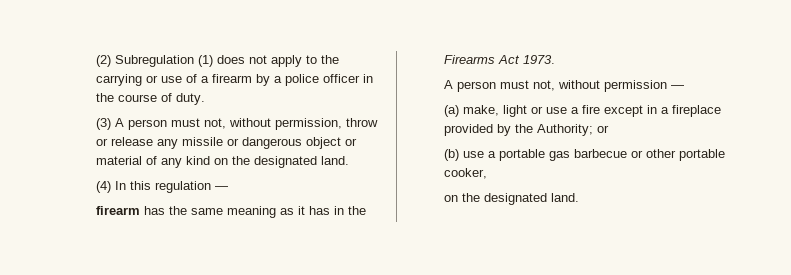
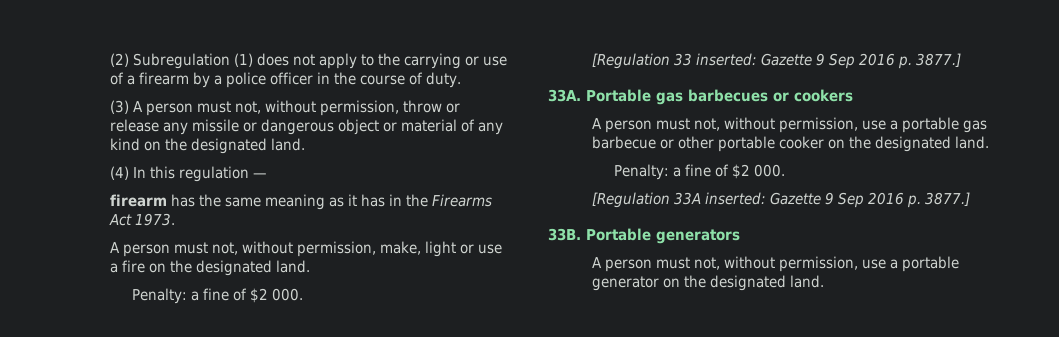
[604,80,685,92] [444,105,460,117] permission — // (a) -> [297,241,377,257] permission,
[604,105,722,117] [444,124,610,136] [444,149,460,161] except in a fireplace provided by the Authority; or // (b) -> [149,260,311,276] [131,288,304,304] [591,53,962,69] [548,89,853,105] [591,117,859,133] on the designated land. // Penalty: a fine of $2 000. // [Regulation 33 inserted: Gazette 9 Sep 2016 p. 3877.] // 33A. Portable gas barbecues or cookers // A person must not, without permission,
[444,168,488,179] [444,193,580,205] cooker, // on the designated land. -> [779,136,990,152] [613,164,786,180] [591,192,971,208] [548,228,740,244] [591,256,960,272] [591,275,825,291] cooker on the designated land. // Penalty: a fine of $2 000. // [Regulation 33A inserted: Gazette 9 Sep 2016 p. 3877.] // 33B. Portable generators // A person must not, without permission, use a portable generator on the designated land.

